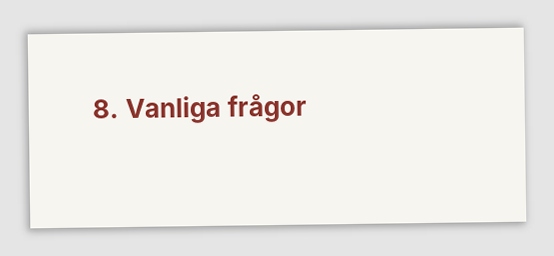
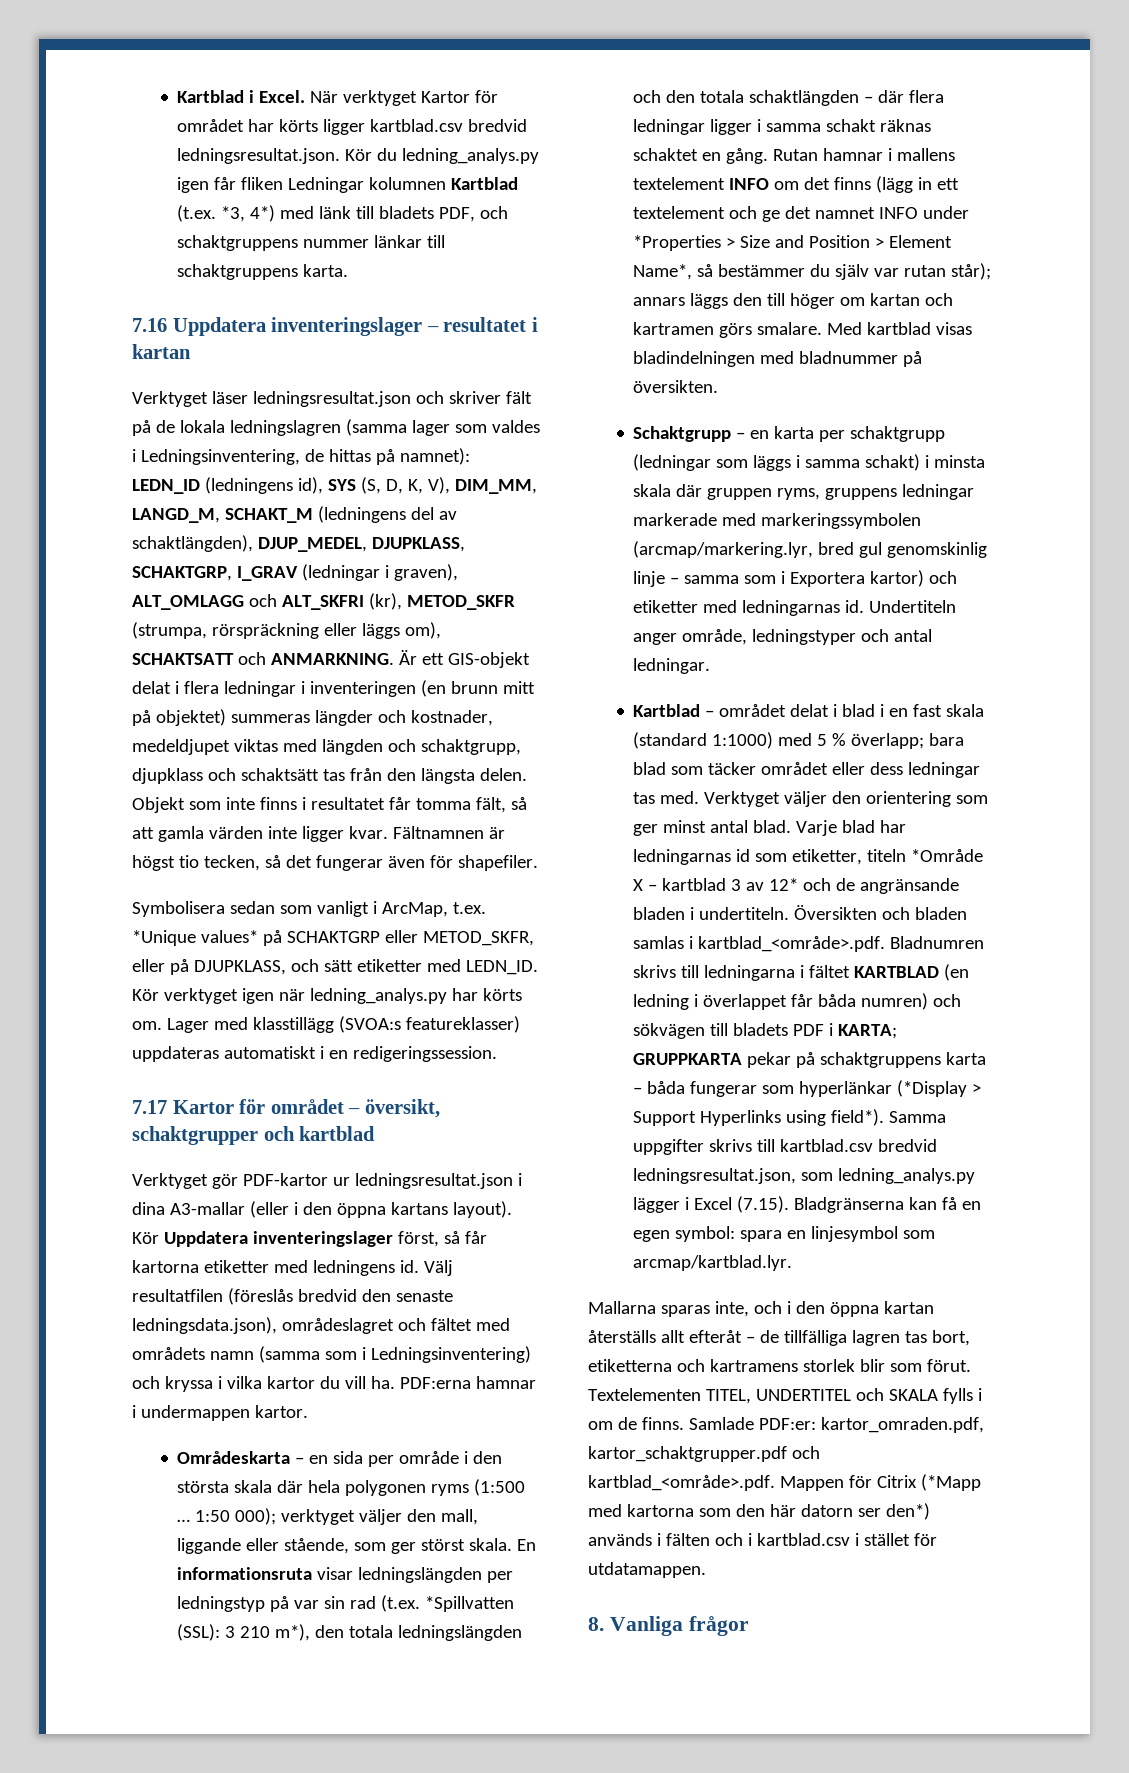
(92, 109) none -> [177,90,499,106] [177,119,528,135] [177,148,540,164] [177,177,519,193] [177,205,509,222] [177,235,446,251] [177,264,349,280] [132,317,538,336] [132,344,191,359] [132,391,532,407] [132,419,540,436] [132,448,470,465] [132,477,537,494] [132,506,457,523] [132,535,465,552] [132,564,458,581] [132,593,515,610] [132,622,441,639] [132,650,530,668] [132,680,535,697] [132,709,493,726] [132,739,521,755] [132,768,527,784] [132,797,527,813] [132,826,505,842] [132,855,538,871] [132,901,486,917] [132,930,534,946] [132,959,538,975] [132,988,522,1004] [132,1016,520,1033] [132,1046,497,1062] [132,1099,440,1118] [132,1126,376,1145] [132,1173,522,1189] [132,1201,512,1218] [132,1231,487,1247] [132,1260,453,1276] [132,1288,453,1305] [132,1317,510,1334] [132,1346,531,1363] [132,1376,536,1392] [132,1405,308,1421] [177,1451,503,1467] [177,1479,526,1496] [177,1508,479,1525] [177,1538,537,1554] [177,1567,514,1583] [177,1595,515,1612] [177,1624,523,1641] [633,90,945,106] [633,119,932,135] [633,148,956,164] [633,176,960,193] [633,206,970,222] [633,235,953,251] [633,263,992,280] [633,293,954,309] [633,322,973,338] [633,351,923,367] [633,380,719,393] [633,426,946,442] [633,454,986,471] [633,484,975,500] [633,513,922,529] [633,541,988,558] [633,570,958,587] [633,600,957,616] [633,629,933,645] [633,658,711,674] [633,704,985,717] [633,732,965,749] [633,762,981,778] [633,791,989,807] [633,820,907,836] [633,849,984,865] [633,878,960,894] [633,905,968,920] [633,936,985,952] [633,964,970,981] [633,993,962,1010] [633,1023,898,1039] [633,1052,987,1068] [633,1080,982,1097] [633,1109,947,1126] [633,1139,938,1155] [633,1168,976,1184] [633,1196,982,1213] [633,1226,936,1242] [633,1255,793,1271] [588,1301,934,1317] [588,1330,970,1346] [588,1359,971,1372] [588,1388,982,1404] [588,1417,984,1433] [588,1446,820,1462] [588,1474,981,1491] [588,1503,930,1520] [588,1533,937,1546] [588,1562,706,1578] Kartblad i Excel. När verktyget Kartor för området har körts ligger kartblad.csv bredvid ledningsresultat.json. Kör du ledning_analys.py igen får fliken Ledningar kolumnen Kartblad (t.ex. *3, 4*) med länk till bladets PDF, och schaktgruppens nummer länkar till schaktgruppens karta. // 7.16 Uppdatera inventeringslager – resultatet i kartan // Verktyget läser ledningsresultat.json och skriver fält på de lokala ledningslagren (samma lager som valdes i Ledningsinventering, de hittas på namnet): LEDN_ID (ledningens id), SYS (S, D, K, V), DIM_MM, LANGD_M, SCHAKT_M (ledningens del av schaktlängden), DJUP_MEDEL, DJUPKLASS, SCHAKTGRP, I_GRAV (ledningar i graven), ALT_OMLAGG och ALT_SKFRI (kr), METOD_SKFR (strumpa, rörspräckning eller läggs om), SCHAKTSATT och ANMARKNING. Är ett GIS-objekt delat i flera ledningar i inventeringen (en brunn mitt på objektet) summeras längder och kostnader, medeldjupet viktas med längden och schaktgrupp, djupklass och schaktsätt tas från den längsta delen. Objekt som inte finns i resultatet får tomma fält, så att gamla värden inte ligger kvar. Fältnamnen är högst tio tecken, så det fungerar även för shapefiler. // Symbolisera sedan som vanligt i ArcMap, t.ex. *Unique values* på SCHAKTGRP eller METOD_SKFR, eller på DJUPKLASS, och sätt etiketter med LEDN_ID. Kör verktyget igen när ledning_analys.py har körts om. Lager med klasstillägg (SVOA:s featureklasser) uppdateras automatiskt i en redigeringssession. // 7.17 Kartor för området – översikt, schaktgrupper och kartblad // Verktyget gör PDF-kartor ur ledningsresultat.json i dina A3-mallar (eller i den öppna kartans layout). Kör Uppdatera inventeringslager först, så får kartorna etiketter med ledningens id. Välj resultatfilen (föreslås bredvid den senaste ledningsdata.json), områdeslagret och fältet med områdets namn (samma som i Ledningsinventering) och kryssa i vilka kartor du vill ha. PDF:erna hamnar i undermappen kartor. // Områdeskarta – en sida per område i den största skala där hela polygonen ryms (1:500 … 1:50 000); verktyget väljer den mall, liggande eller stående, som ger störst skala. En informationsruta visar ledningslängden per ledningstyp på var sin rad (t.ex. *Spillvatten (SSL): 3 210 m*), den totala ledningslängden och den totala schaktlängden – där flera ledningar ligger i samma schakt räknas schaktet en gång. Rutan hamnar i mallens textelement INFO om det finns (lägg in ett textelement och ge det namnet INFO under *Properties > Size and Position > Element Name*, så bestämmer du själv var rutan står); annars läggs den till höger om kartan och kartramen görs smalare. Med kartblad visas bladindelningen med bladnummer på översikten. // Schaktgrupp – en karta per schaktgrupp (ledningar som läggs i samma schakt) i minsta skala där gruppen ryms, gruppens ledningar markerade med markeringssymbolen (arcmap/markering.lyr, bred gul genomskinlig linje – samma som i Exportera kartor) och etiketter med ledningarnas id. Undertiteln anger område, ledningstyper och antal ledningar. // Kartblad – området delat i blad i en fast skala (standard 1:1000) med 5 % överlapp; bara blad som täcker området eller dess ledningar tas med. Verktyget väljer den orientering som ger minst antal blad. Varje blad har ledningarnas id som etiketter, titeln *Område X – kartblad 3 av 12* och de angränsande bladen i undertiteln. Översikten och bladen samlas i kartblad_<område>.pdf. Bladnumren skrivs till ledningarna i fältet KARTBLAD (en ledning i överlappet får båda numren) och sökvägen till bladets PDF i KARTA; GRUPPKARTA pekar på schaktgruppens karta – båda fungerar som hyperlänkar (*Display > Support Hyperlinks using field*). Samma uppgifter skrivs till kartblad.csv bredvid ledningsresultat.json, som ledning_analys.py lägger i Excel (7.15). Bladgränserna kan få en egen symbol: spara en linjesymbol som arcmap/kartblad.lyr. // Mallarna sparas inte, och i den öppna kartan återställs allt efteråt – de tillfälliga lagren tas bort, etiketterna och kartramens storlek blir som förut. Textelementen TITEL, UNDERTITEL och SKALA fylls i om de finns. Samlade PDF:er: kartor_omraden.pdf, kartor_schaktgrupper.pdf och kartblad_<område>.pdf. Mappen för Citrix (*Mapp med kartorna som den här datorn ser den*) används i fälten och i kartblad.csv i stället för utdatamappen. //

